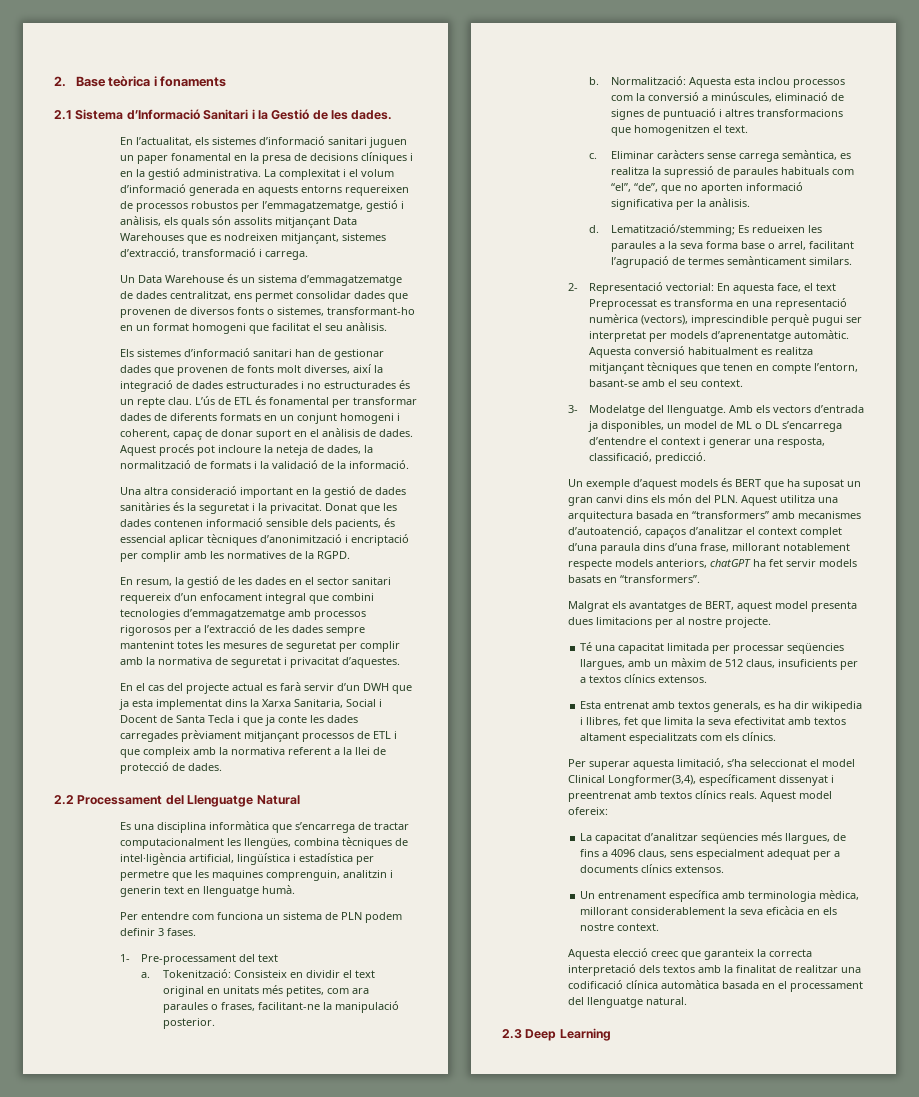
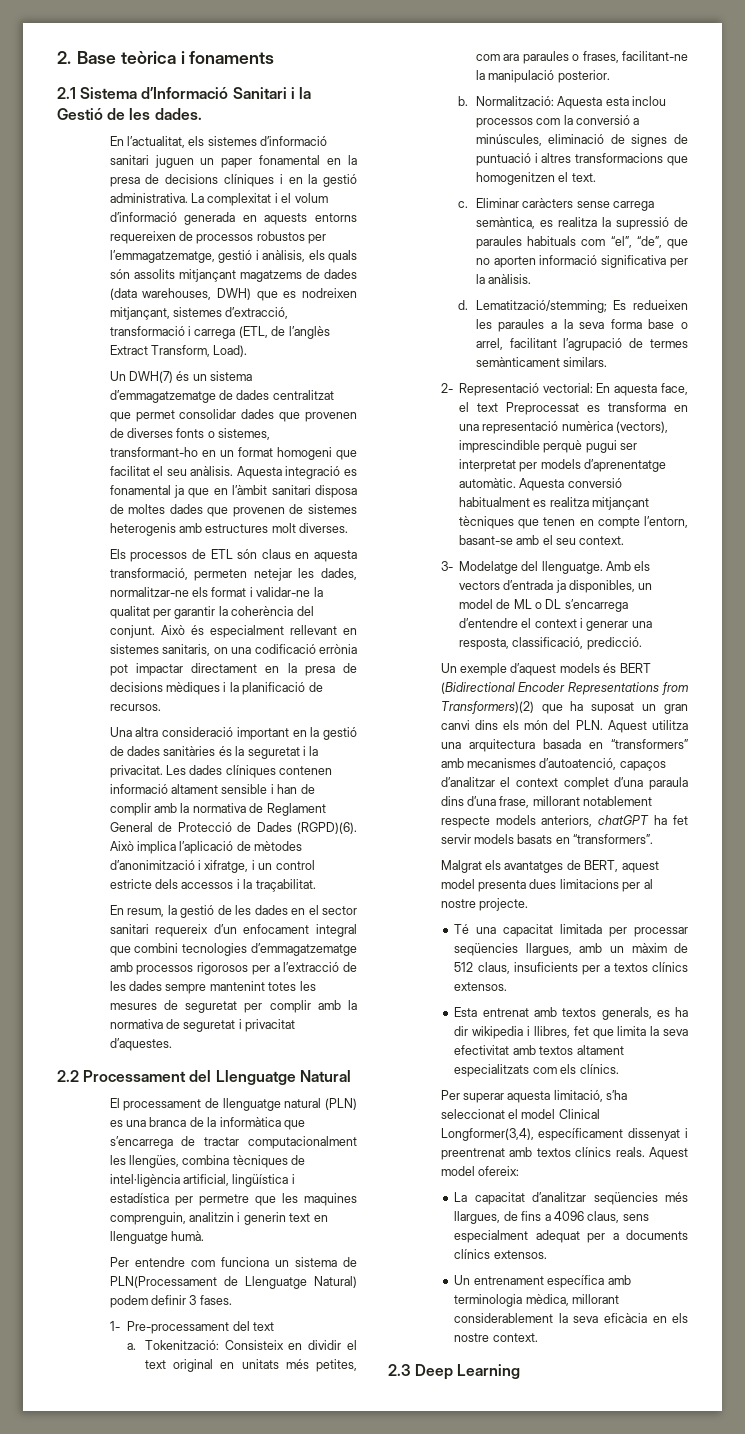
[332,217,357,225] [119,233,184,241] Data Warehouses -> [239,269,357,282] [109,288,252,300] magatzems de dades (data warehouses, DWH)
[264,251,308,260] [119,275,224,283] carrega. // Un Data Warehouse -> [194,326,330,339] [109,345,248,357] [109,371,174,383] carrega (ETL, de l’anglès Extract Transform, Load). // Un DWH(7)
[169,291,252,300] centralitzat, ens -> [272,390,334,400] [109,412,131,422] centralitzat que
[189,307,234,315] diversos -> [127,428,174,438] diverses
[119,348,384,360] [119,364,383,376] [119,380,410,392] [119,396,417,408] [119,413,400,424] [119,428,413,440] [119,444,373,456] [119,460,409,469] // Els sistemes d’informació sanitari han de gestionar dades que provenen de fonts molt diverses, així la integració de dades estructurades i no estructurades és un repte clau. L’ús de ETL és fonamental per transformar dades de diferents formats en un conjunt homogeni i coherent, capaç de donar suport en el anàlisis de dades. Aquest procés pot incloure la neteja de dades, la normalització de formats i la validació de la informació. -> [236,466,357,479] [109,485,357,498] [109,504,357,517] [109,523,349,536] [109,549,358,562] [109,568,357,581] [109,587,323,597] [109,606,314,619] [109,625,357,638] [109,644,357,656] [109,663,357,676] [109,682,323,695] [109,704,161,711] Aquesta integració es fonamental ja que en l’àmbit sanitari disposa de moltes dades que provenen de sistemes heterogenis amb estructures molt diverses. // Els processos de ETL són claus en aquesta transformació, permeten netejar les dades, normalitzar-ne els format i validar-ne la qualitat per garantir la coherència del conjunt. Això és especialment rellevant en sistemes sanitaris, on una codificació errònia pot impactar directament en la presa de decisions mèdiques i la planificació de recursos.
[324,503,397,514] [119,518,395,530] [119,534,409,546] [119,551,350,562] Donat que les dades contenen informació sensible dels pacients, és essencial aplicar tècniques d’anonimització i encriptació per complir amb les normatives de la RGPD. -> [166,765,333,778] [109,784,315,794] [109,803,326,816] [109,822,357,834] [109,841,303,854] [109,860,315,873] [109,879,316,892] Les dades clíniques contenen informació altament sensible i han de complir amb la normativa de Reglament General de Protecció de Dades (RGPD)(6). Això implica l’aplicació de mètodes d’anonimització i xifratge, i un control estricte dels accessos i la traçabilitat.
[119,682,412,694] [118,699,382,710] [119,715,358,726] [119,730,397,742] [119,747,386,758] [119,762,222,774] // En el cas del projecte actual es farà servir d’un DWH que ja esta implementat dins la Xarxa Sanitaria, Social i Docent de Santa Tecla i que ja conte les dades carregades prèviament mitjançant processos de ETL i que compleix amb la normativa referent a la llei de protecció de dades. -> (172, 1044) none
[119,822,206,833] Es una disciplina -> [109,1098,357,1111] [109,1117,217,1127] El processament de llenguatge natural (PLN) es una branca de la
[340,912,362,920] PLN -> [109,1276,357,1289] PLN(Processament de Llenguatge Natural)
(761, 483) none -> [440,682,689,695] [440,701,534,714] (Bidirectional Encoder Representations from Transformers)(2)
[567,948,812,960] [567,964,861,976] [567,980,863,992] [567,997,687,1008] // Aquesta elecció creec que garanteix la correcta interpretació dels textos amb la finalitat de realitzar una codificació clínica automàtica basada en el processament del llenguatge natural. -> (538, 1337) none

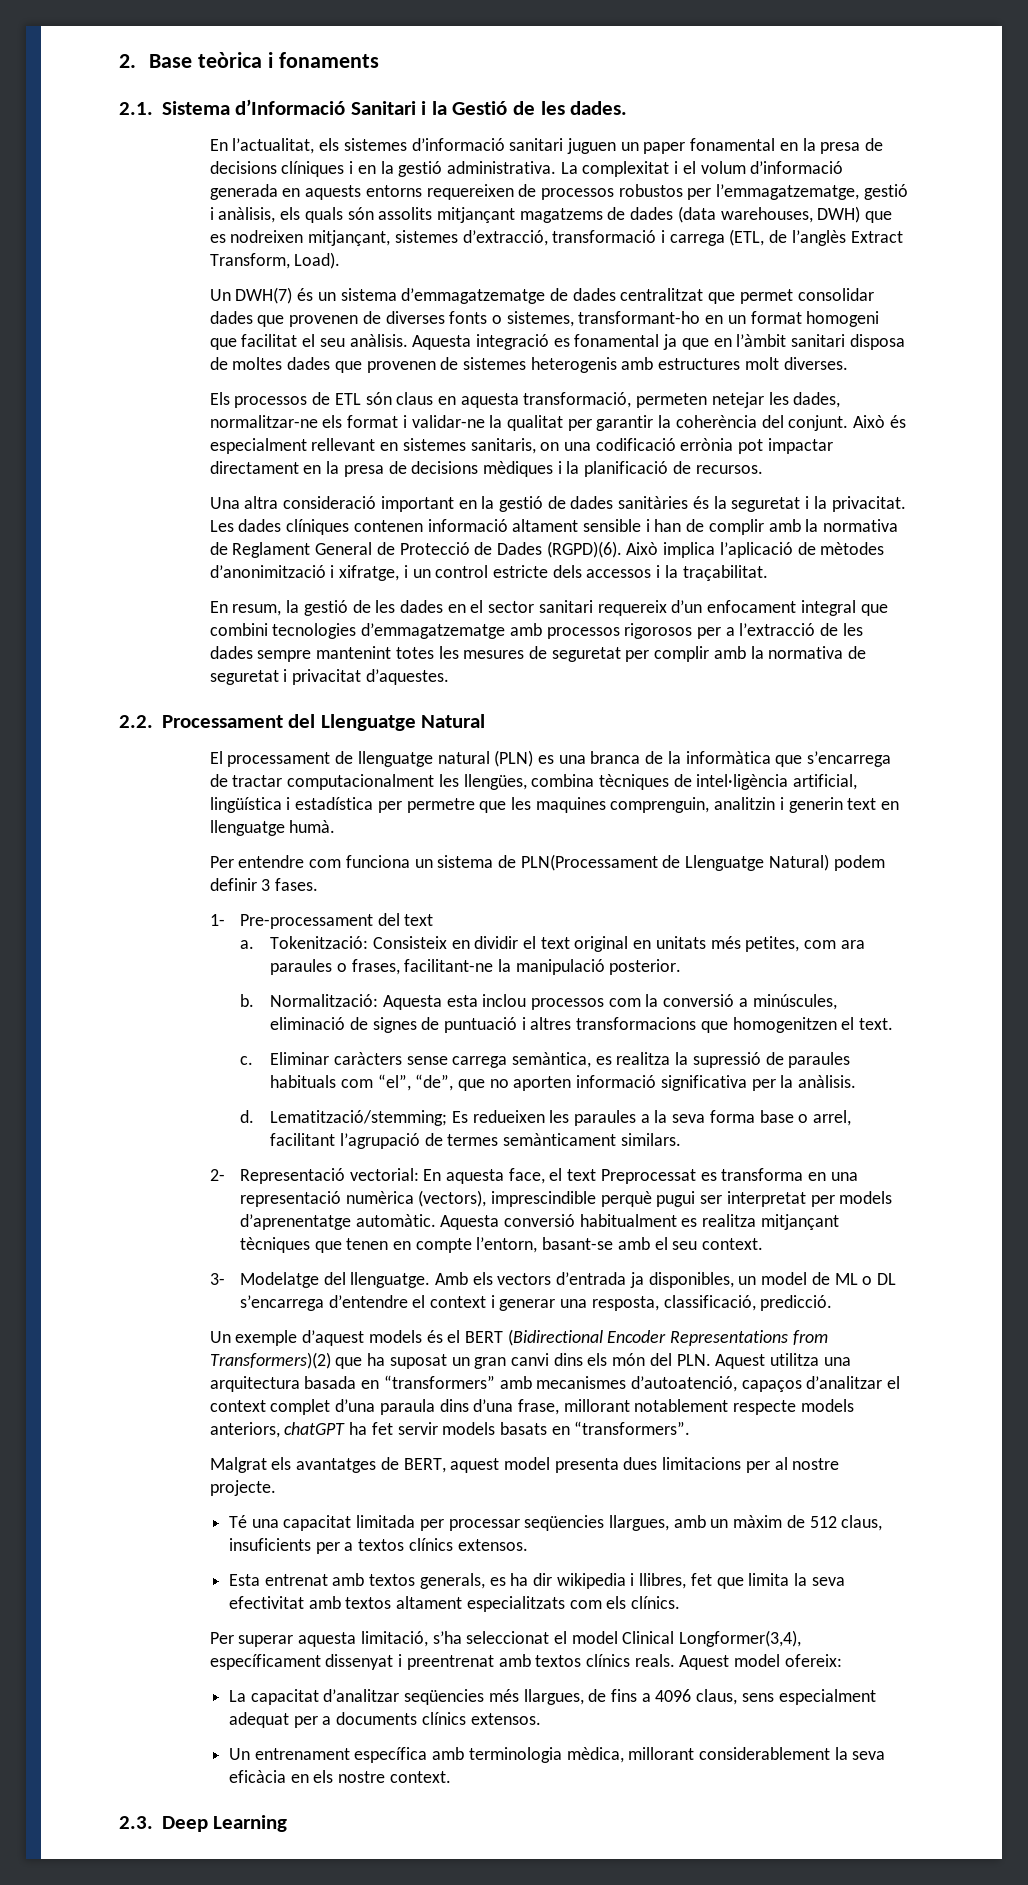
[57,87,76,99] 2.1 -> [119,102,153,115] 2.1.
[57,1070,79,1082] 2.2 -> [119,715,153,728] 2.2.
(617, 668) none -> [447,1330,461,1343] el
[388,1364,411,1376] 2.3 -> [119,1816,153,1829] 2.3.

